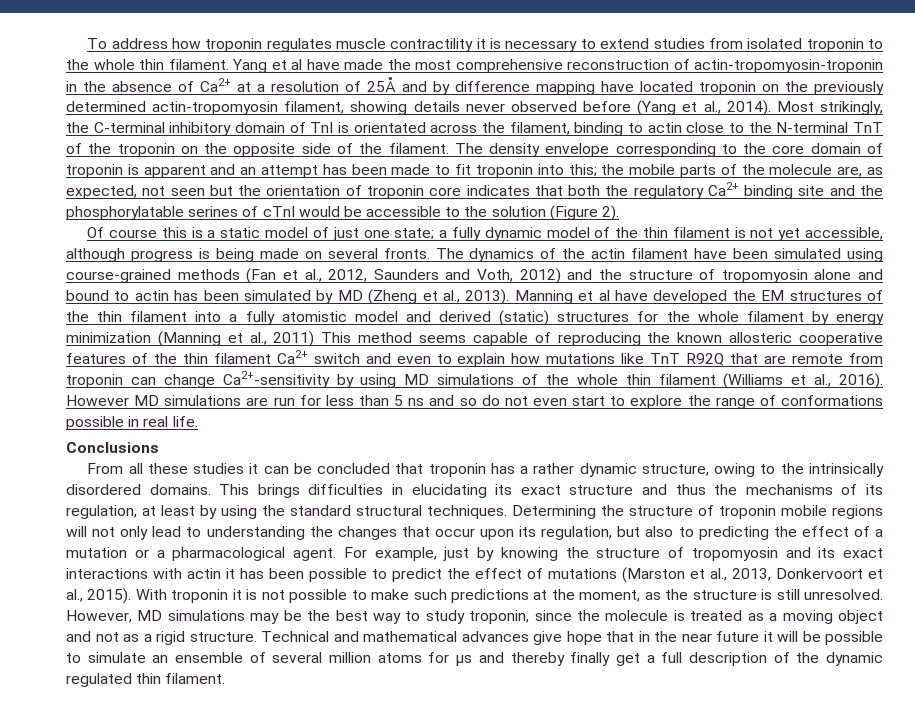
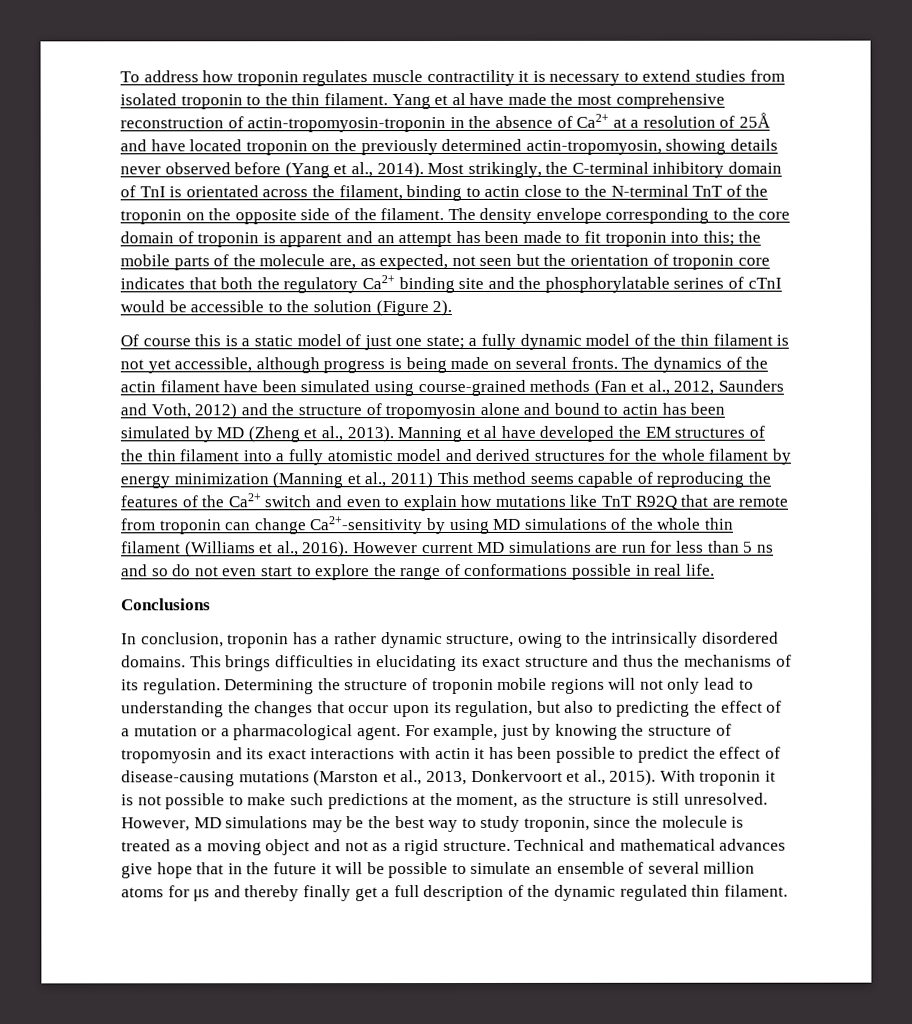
[93,59,135,70] whole -> (288, 99) none
[433,81,595,95] by difference mapping -> (147, 145) none
[152,101,345,115] actin-tropomyosin filament, -> [525,139,662,155] actin-tropomyosin,
[499,310,550,326] (static) -> (531, 454) none
[677,332,883,346] known allosteric cooperative -> (772, 477) none
[182,353,271,364] thin filament -> (225, 501) none
(129, 400) none -> [421,542,474,554] current
[87,463,424,474] From all these studies it can be concluded that -> [121,632,224,648] In conclusion,
[66,505,507,519] regulation, at least by using the standard structural techniques. -> [142,678,221,695] regulation.
(543, 573) none -> [121,770,235,787] disease-causing
[681,633,712,642] near -> (270, 868) none

